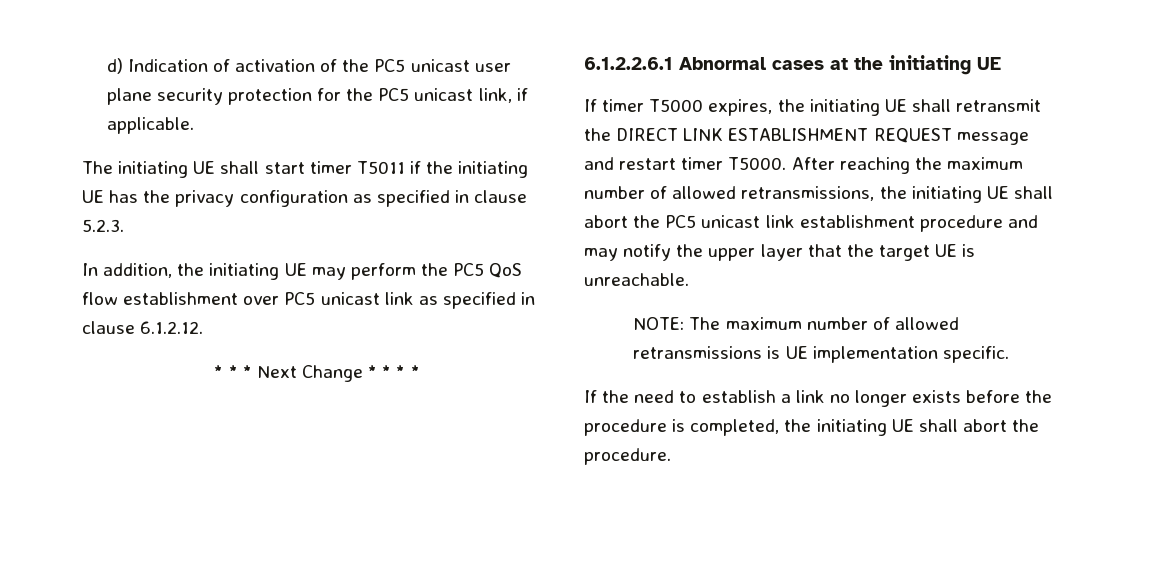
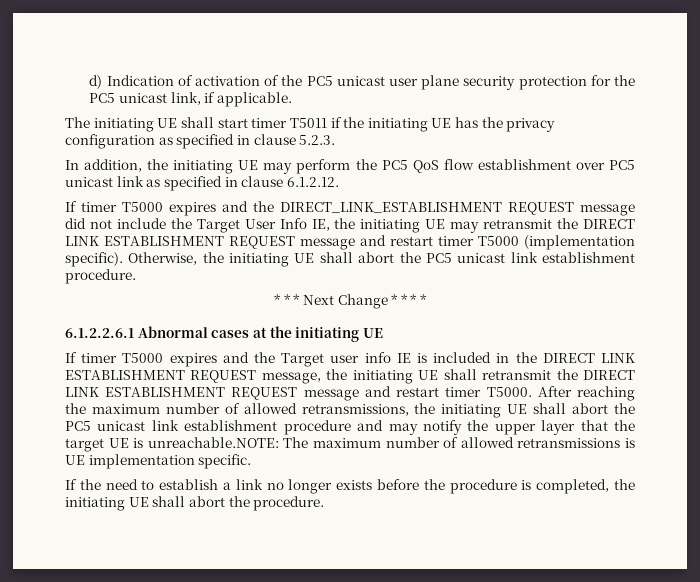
(204, 327) none -> [65,201,635,216] [65,218,636,233] [65,235,635,250] [65,252,636,267] [65,269,136,284] // If timer T5000 expires and the DIRECT_LINK_ESTABLISHMENT REQUEST message did not include the Target User Info IE, the initiating UE may retransmit the DIRECT LINK ESTABLISHMENT REQUEST message and restart timer T5000 (implementation specific). Otherwise, the initiating UE shall abort the PC5 unicast link establishment procedure.
[708,99,773,116] expires, -> [169,352,635,367] [65,370,321,384] expires and the Target user info IE is included in the DIRECT LINK ESTABLISHMENT REQUEST message,
[584,273,689,286] [633,317,685,330] unreachable. // NOTE: -> [147,437,279,448] unreachable.NOTE:

